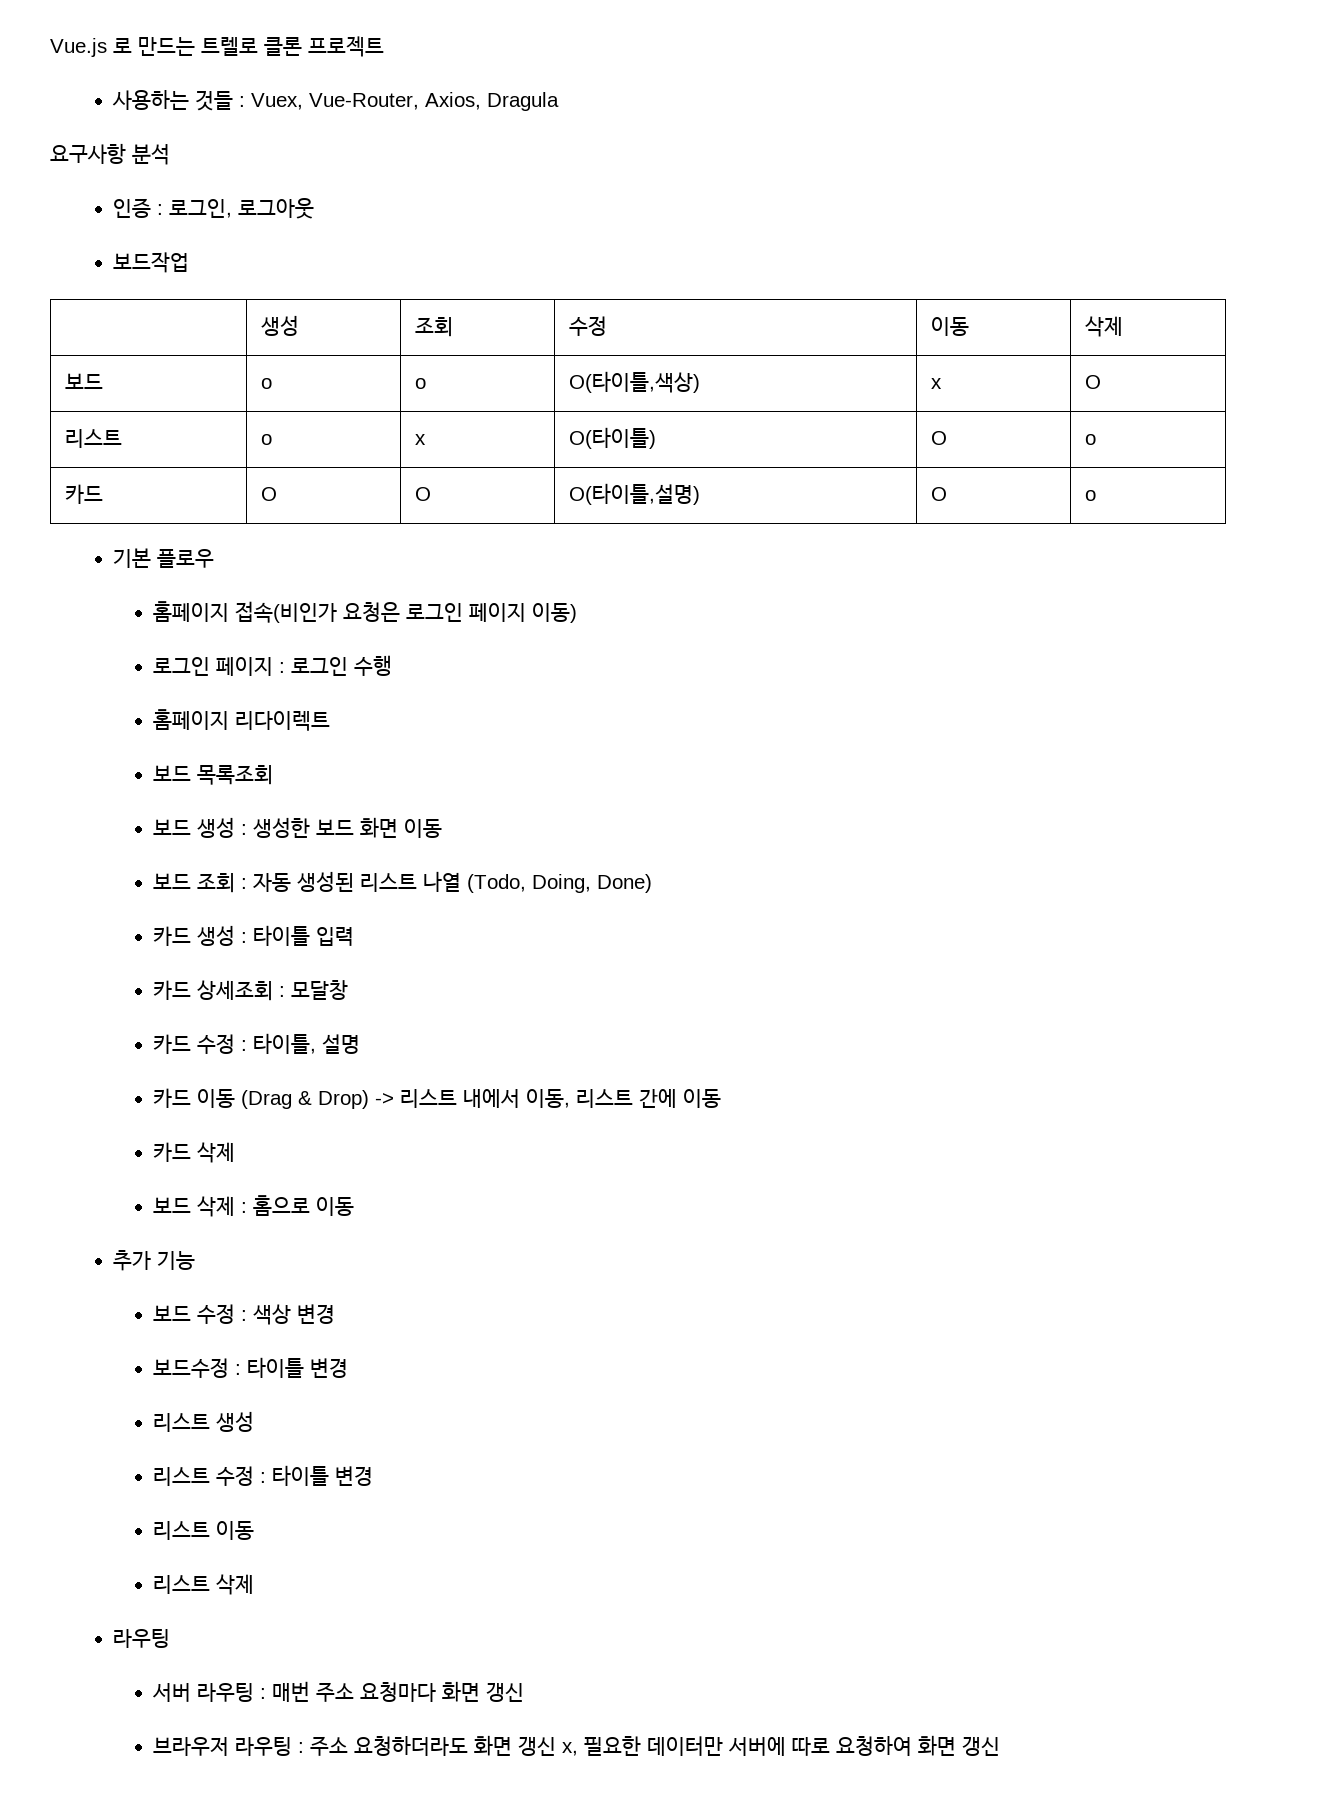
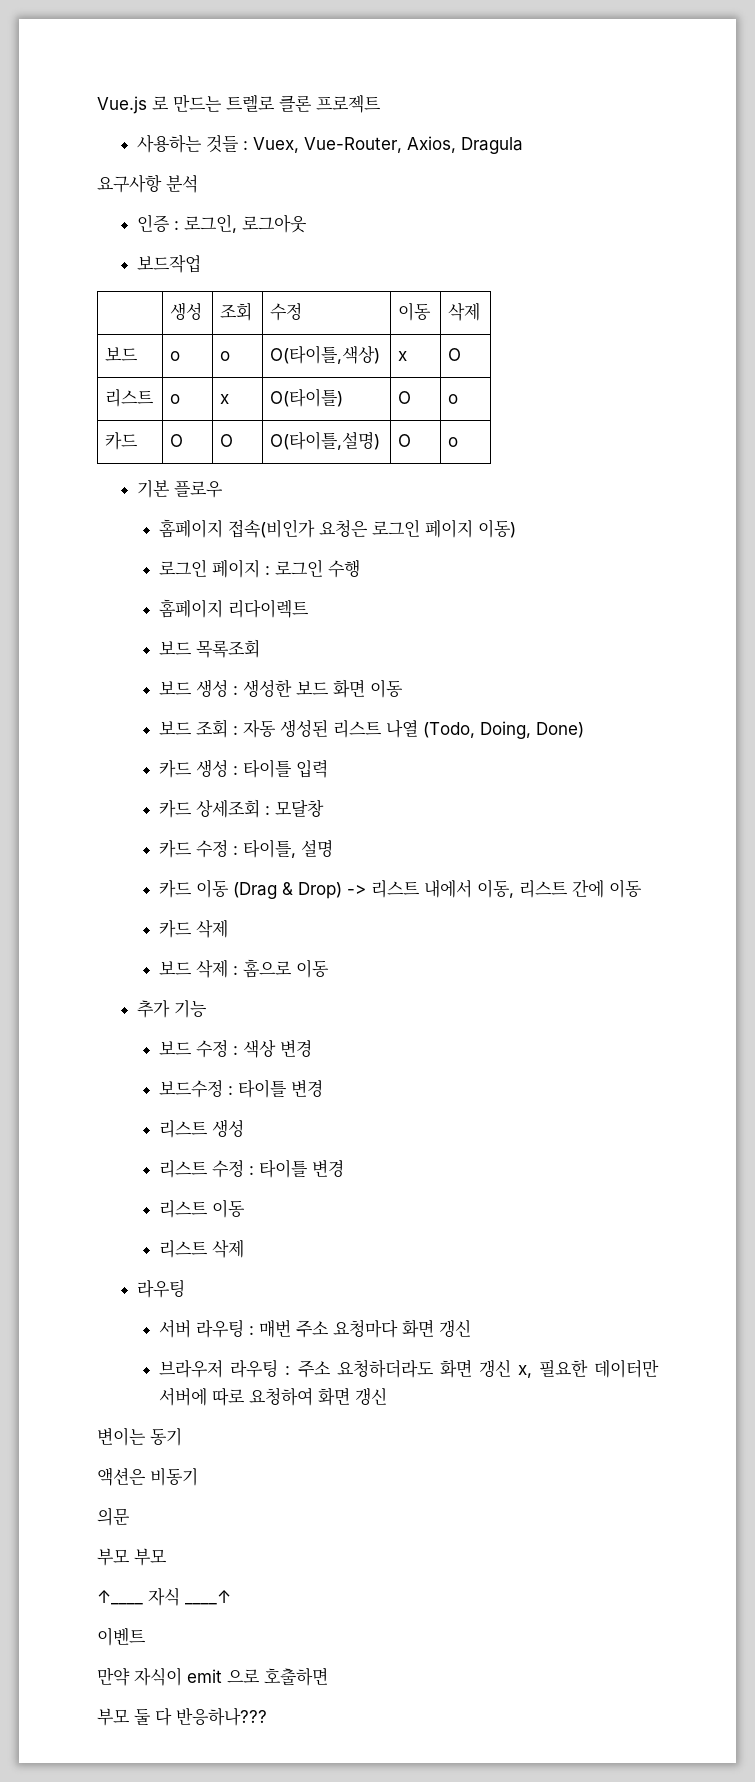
(1001, 1746) none -> [97,1427,182,1446] [97,1467,198,1486] [97,1507,130,1526] [97,1548,167,1566] [97,1588,231,1606] [97,1627,146,1646] [97,1667,328,1686] [97,1707,267,1726] // 변이는 동기 // 액션은 비동기 // 의문 // 부모 부모 // ↑____ 자식 ____↑ // 이벤트 // 만약 자식이 emit 으로 호출하면 // 부모 둘 다 반응하나???

